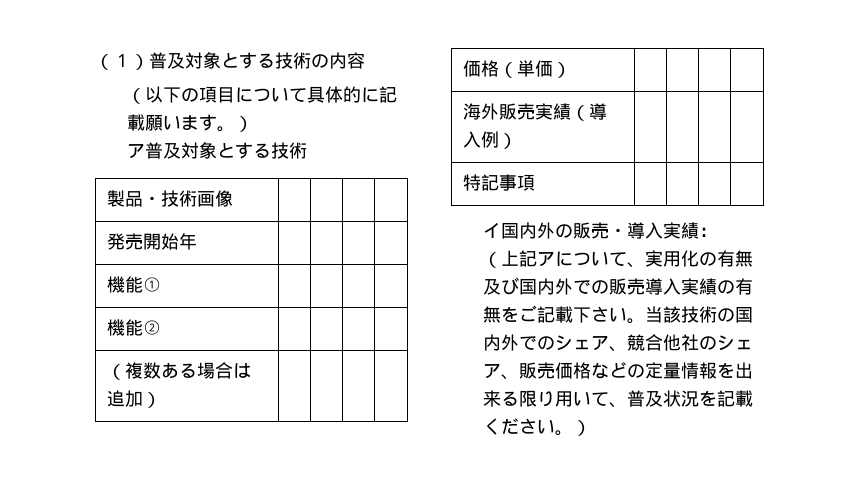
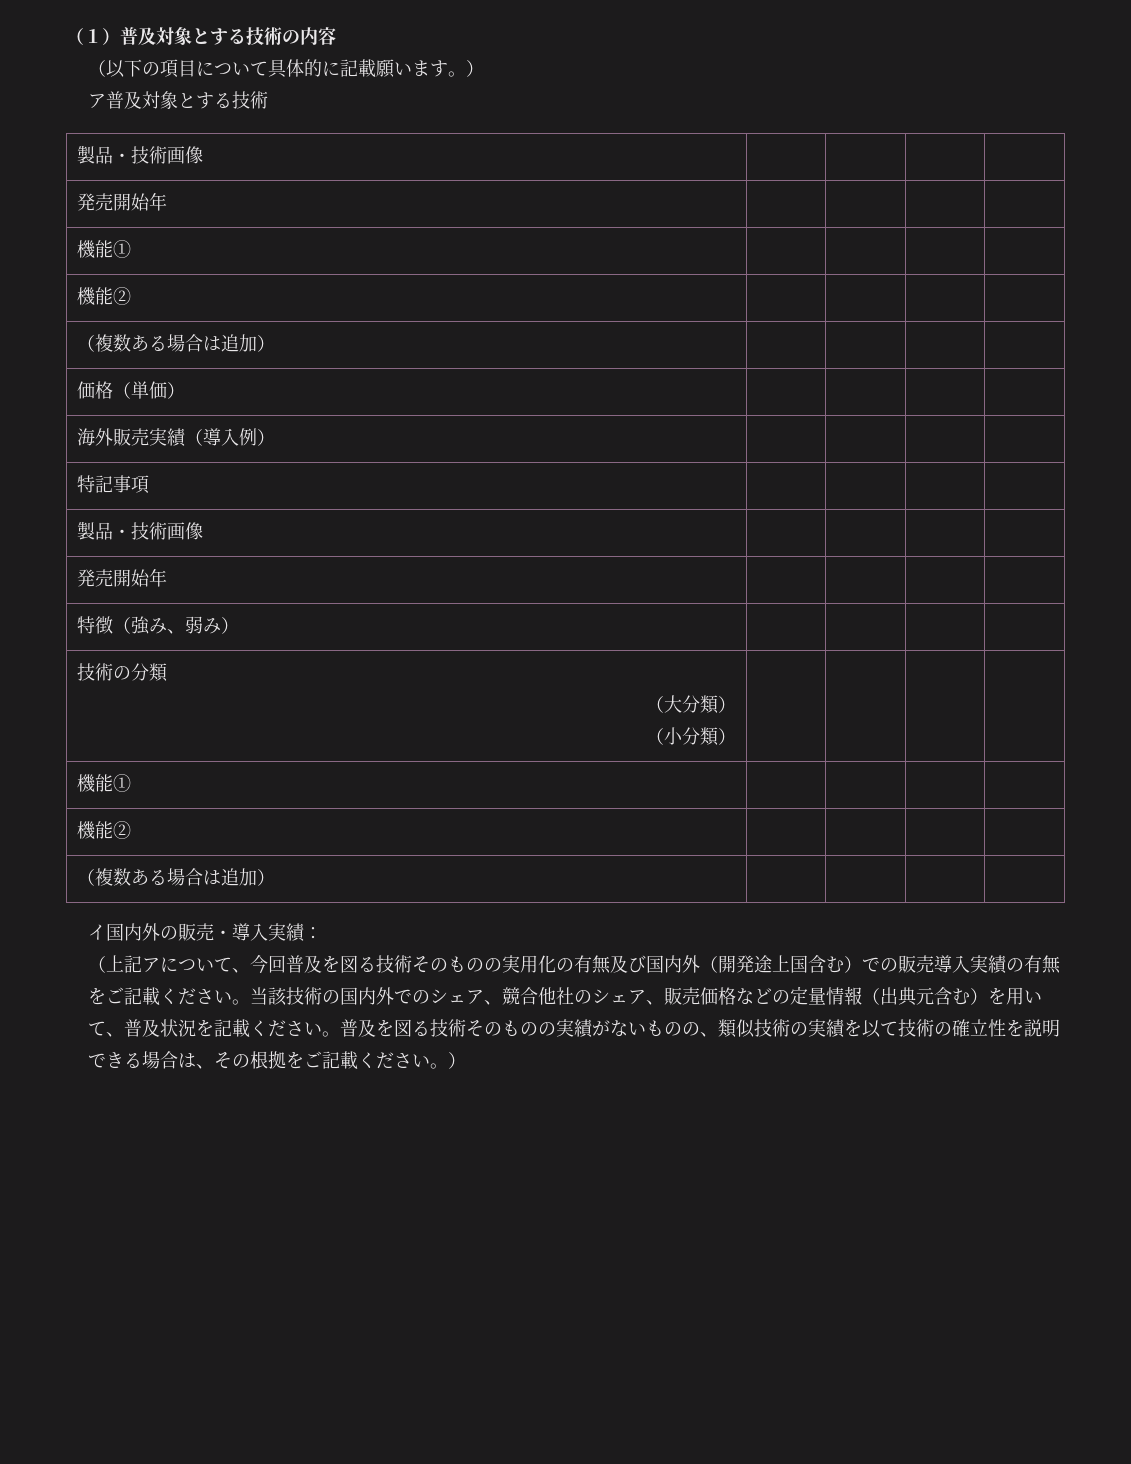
(535, 182) none -> [77,521,204,540] [77,568,168,587] [77,616,240,635] [77,663,169,682] [645,695,736,714] [645,727,736,746] [77,774,132,793] [77,821,132,840] [77,868,276,886] // 製品・技術画像 | | | | // 発売開始年 | | | | // 特徴（強み、弱み） | | | | // 技術の分類 // （大分類） // （小分類） | | | | // 機能① | | | | // 機能② | | | | // （複数ある場合は追加） | | | |
(646, 265) none -> [249,955,502,974] 今回普及を図る技術そのものの
(574, 286) none -> [699,955,862,973] （開発途上国含む）
[573,307,592,323] 下 -> [159,988,196,1005] くだ
[717,362,754,379] [483,390,556,407] を出来る限り -> [861,987,1006,1006] （出典元含む）を
(574, 433) none -> [339,1019,1060,1038] [87,1051,448,1070] 普及を図る技術そのものの実績がないものの、類似技術の実績を以て技術の確立性を説明できる場合は、その根拠をご記載ください。

